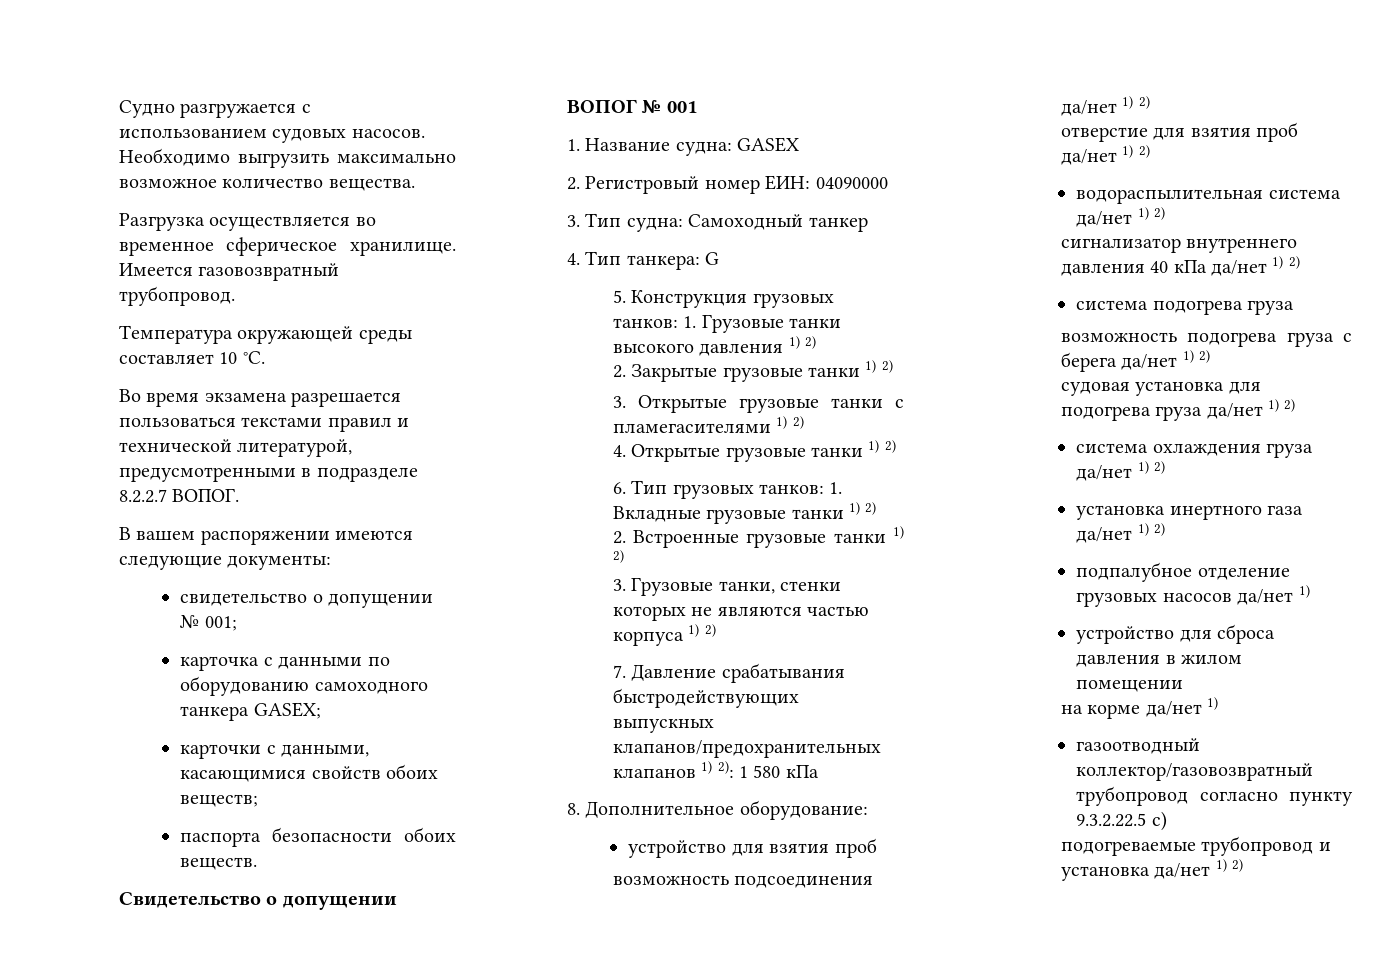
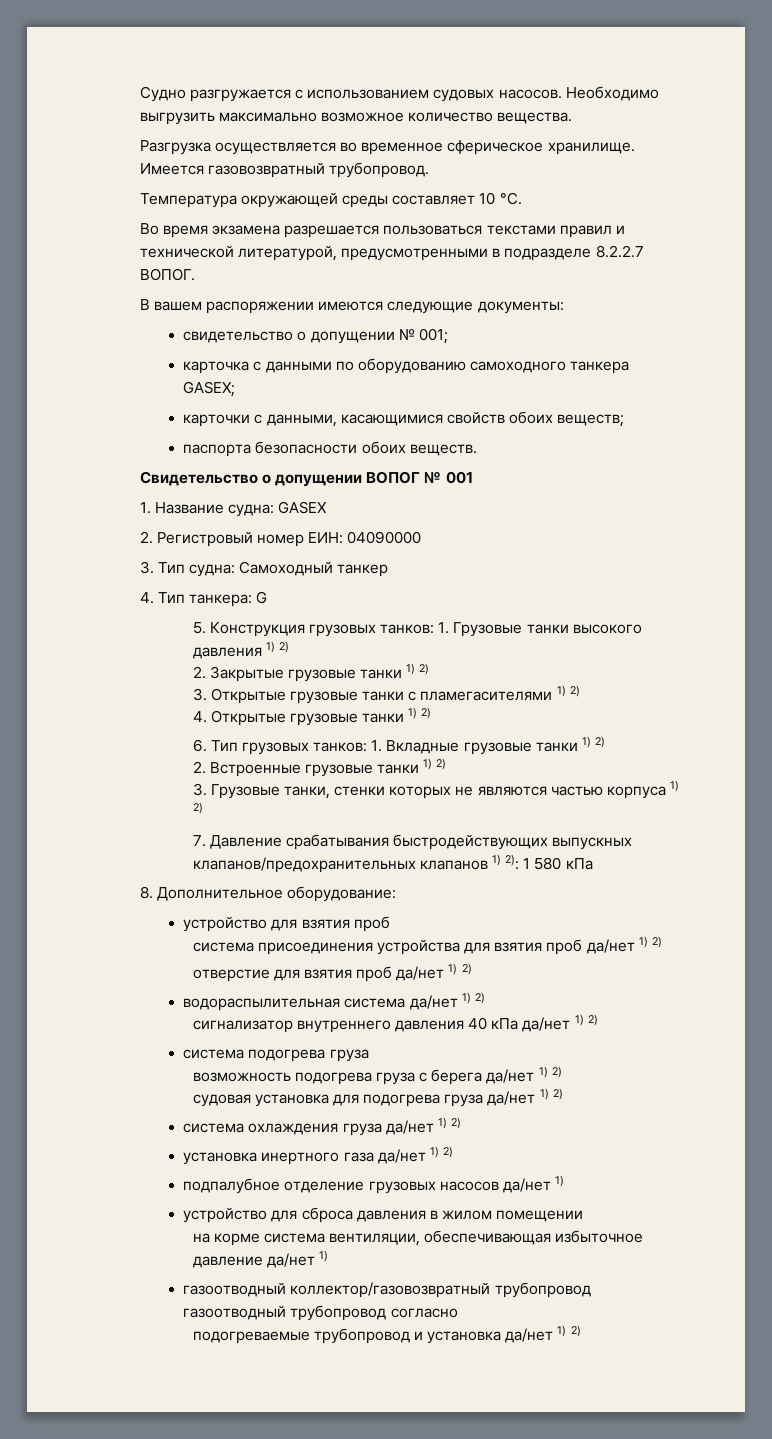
[612,875,874,888] возможность подсоединения -> [192,939,583,955] система присоединения устройства для взятия проб
(1141, 711) none -> [263,1230,644,1246] [192,1256,263,1268] система вентиляции, обеспечивающая избыточное давление
(1189, 796) none -> [183,1305,387,1321] газоотводный трубопровод
[1289,791,1353,806] [1076,811,1167,831] пункту 9.3.2.22.5 с) -> (458, 1313) none

